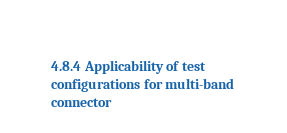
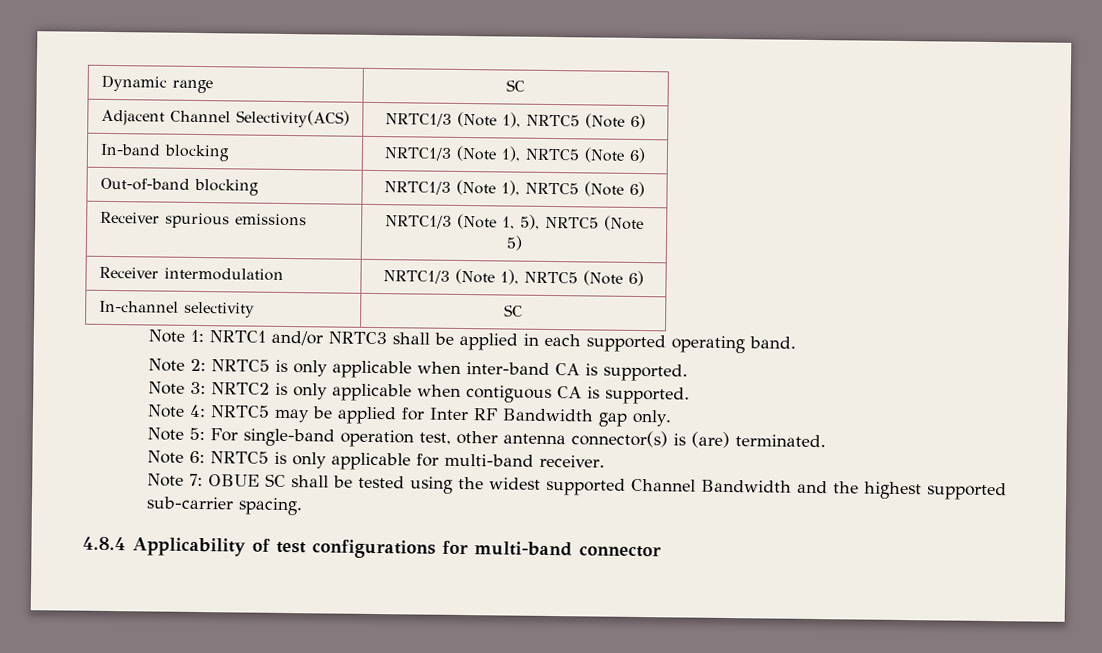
(51, 66) none -> [100,74,213,94] [506,79,525,92] [100,109,350,128] [385,111,646,130] [99,143,230,162] [384,145,646,164] [99,177,259,196] [384,179,645,198] [99,211,307,229] [385,213,644,232] [505,235,523,251] [98,266,284,281] [383,268,644,287] [98,300,255,318] [504,304,523,317] [147,329,796,354] [147,358,688,382] [147,381,690,405] [146,404,672,427] [146,427,826,449] [146,450,605,471] [146,473,1007,501] [145,496,303,516] Dynamic range | SC // Adjacent Channel Selectivity(ACS) | NRTC1/3 (Note 1), NRTC5 (Note 6) // In-band blocking | NRTC1/3 (Note 1), NRTC5 (Note 6) // Out-of-band blocking | NRTC1/3 (Note 1), NRTC5 (Note 6) // Receiver spurious emissions | NRTC1/3 (Note 1, 5), NRTC5 (Note 5) // Receiver intermodulation | NRTC1/3 (Note 1), NRTC5 (Note 6) // In-channel selectivity | SC // Note 1: NRTC1 and/or NRTC3 shall be applied in each supported operating band. // Note 2: NRTC5 is only applicable when inter-band CA is supported. // Note 3: NRTC2 is only applicable when contiguous CA is supported. // Note 4: NRTC5 may be applied for Inter RF Bandwidth gap only. // Note 5: For single-band operation test, other antenna connector(s) is (are) terminated. // Note 6: NRTC5 is only applicable for multi-band receiver. // Note 7: OBUE SC shall be tested using the widest supported Channel Bandwidth and the highest supported sub-carrier spacing. //

